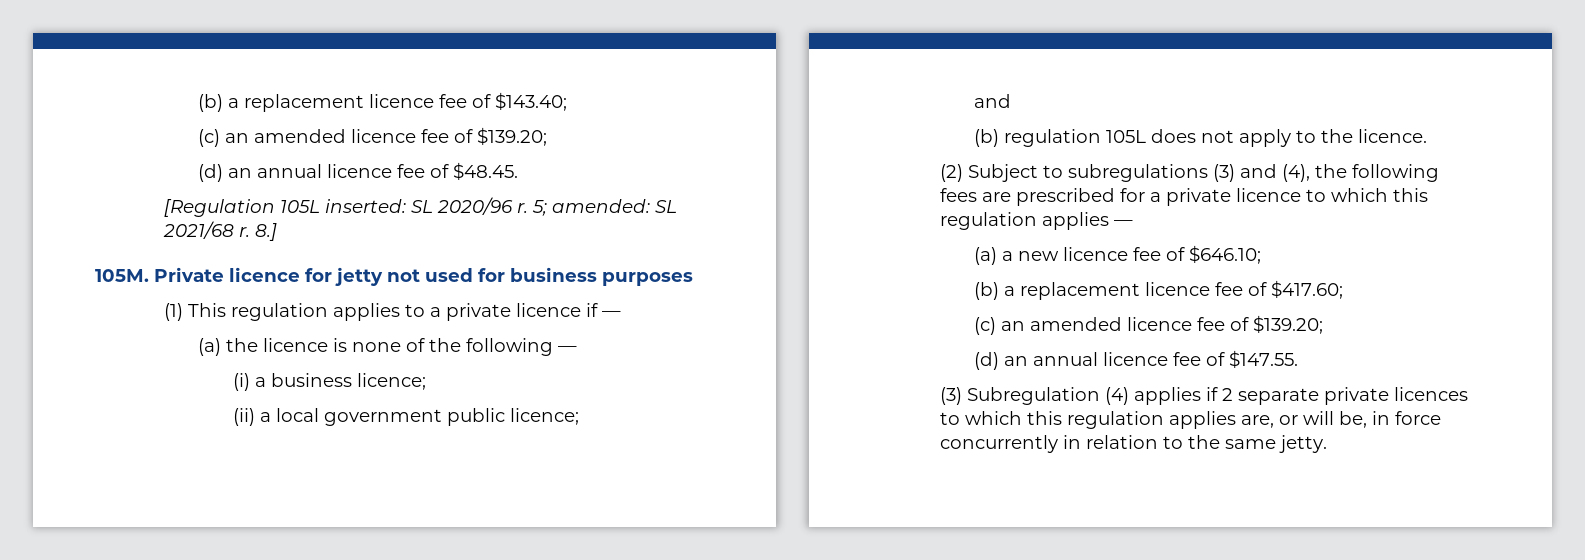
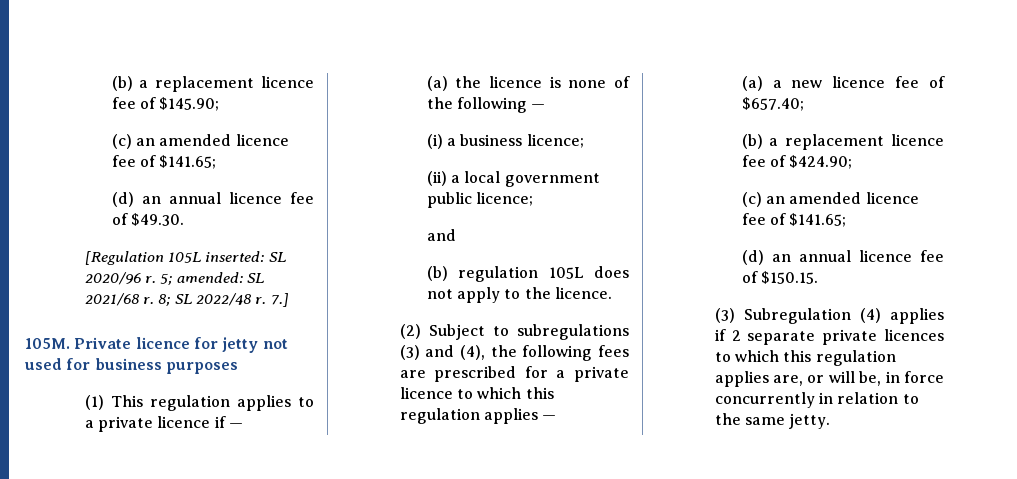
[198,92,568,112] [198,127,548,147] [198,162,519,182] (b) a replacement licence fee of $143.40; // (c) an amended licence fee of $139.20; // (d) an annual licence fee of $48.45. -> [111,76,314,92] [111,97,220,111] [111,134,289,149] [111,155,217,169] [111,192,314,207] [111,213,185,226] (b) a replacement licence fee of $145.90; // (c) an amended licence fee of $141.65; // (d) an annual licence fee of $49.30.
[254,223,277,241] 8.] -> [158,293,289,307] 8; SL 2022/48 r. 7.]
[1189,245,1262,264] [974,280,1344,300] [974,315,1324,335] [974,350,1299,370] $646.10; // (b) a replacement licence fee of $417.60; // (c) an amended licence fee of $139.20; // (d) an annual licence fee of $147.55. -> [741,97,804,111] [741,134,944,150] [741,155,853,169] [741,192,919,207] [741,213,847,227] [741,250,944,265] [741,271,819,284] $657.40; // (b) a replacement licence fee of $424.90; // (c) an amended licence fee of $141.65; // (d) an annual licence fee of $150.15.

